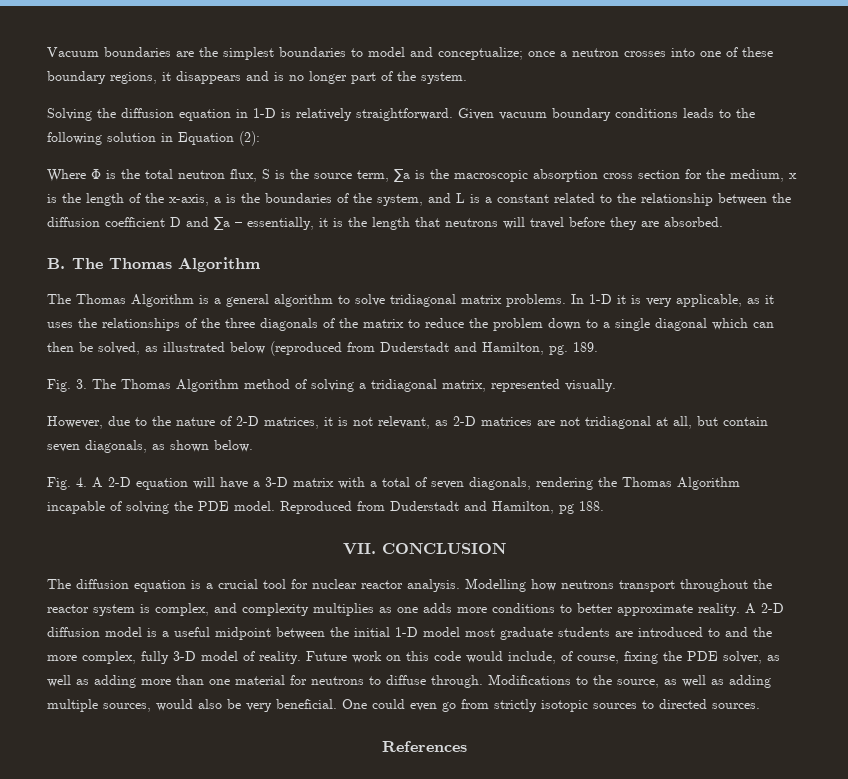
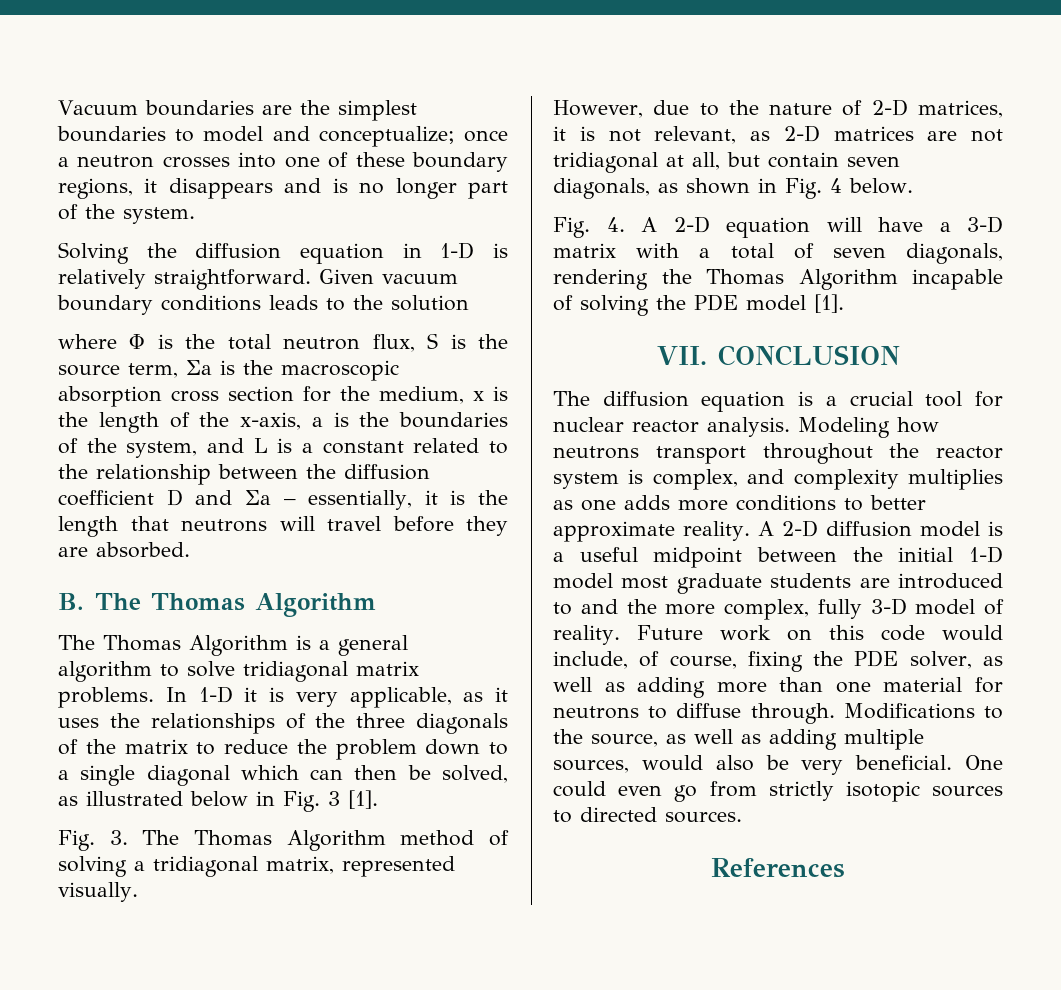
[47,132,102,145] following -> (383, 302) none
[161,131,260,146] [47,169,86,182] in Equation (2): // Where -> [58,334,117,349] // where
[270,341,598,356] (reproduced from Duderstadt and Hamilton, pg. 189. -> [256,790,378,812] in Fig. 3 [1].
(209, 446) none -> [758,178,842,199] in Fig. 4
[234,501,604,514] model. Reproduced from Duderstadt and Hamilton, pg 188. -> [746,294,844,313] model [1].
[465,578,526,592] Modelling -> [798,417,890,438] Modeling

